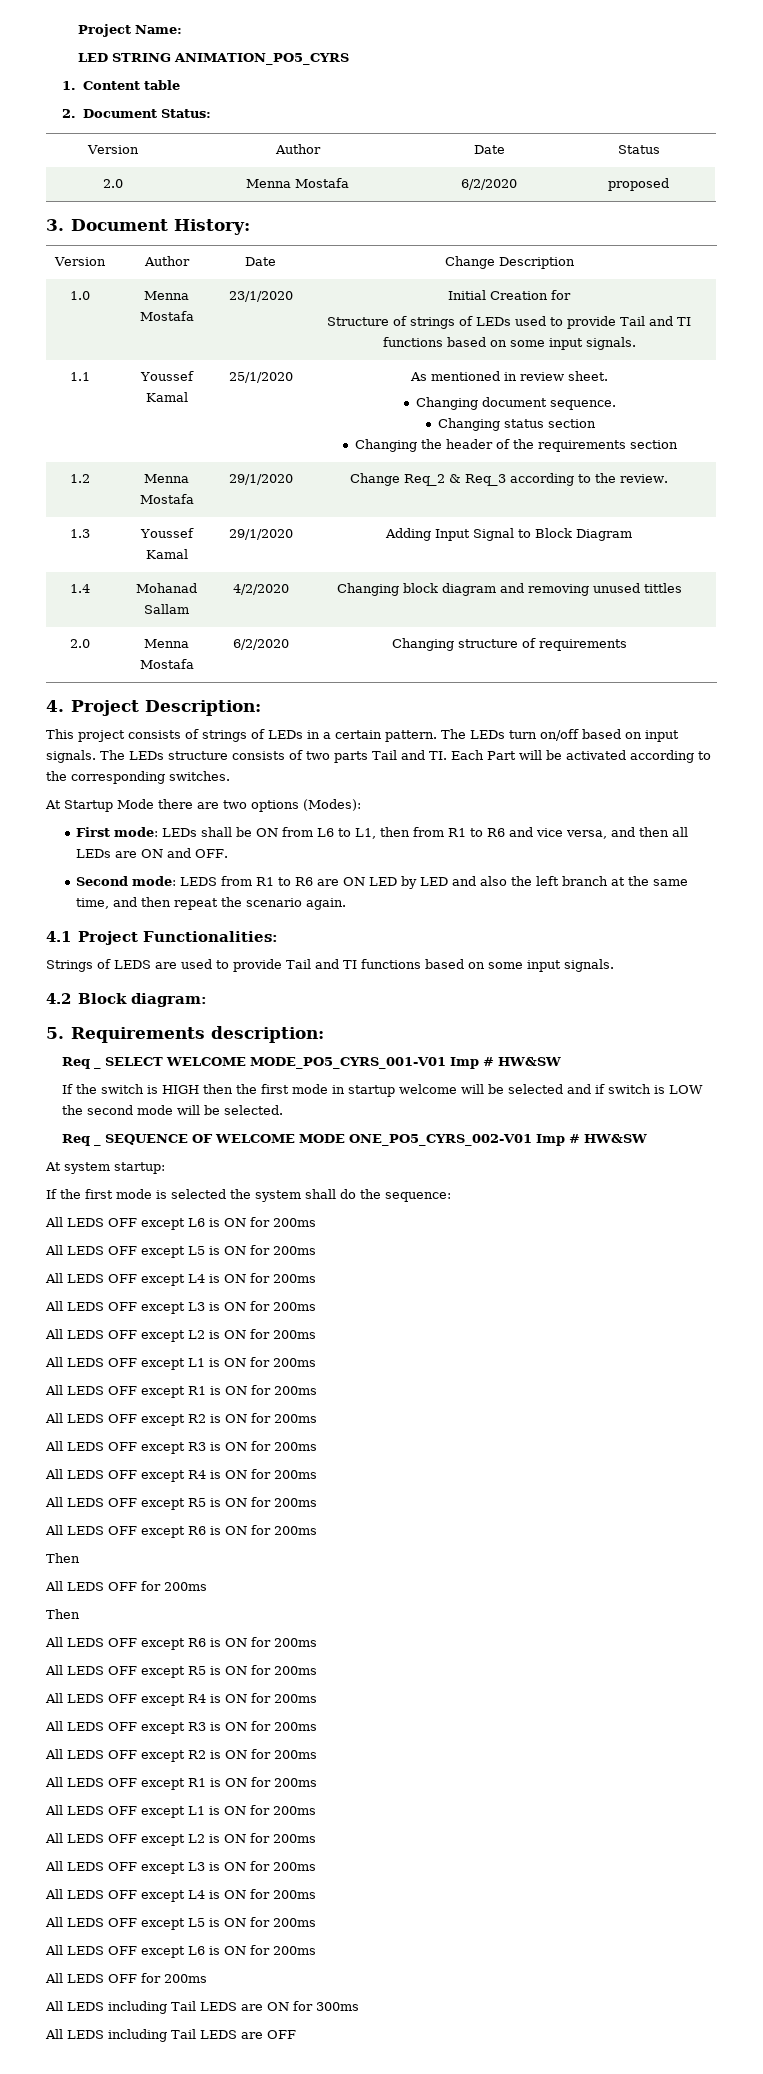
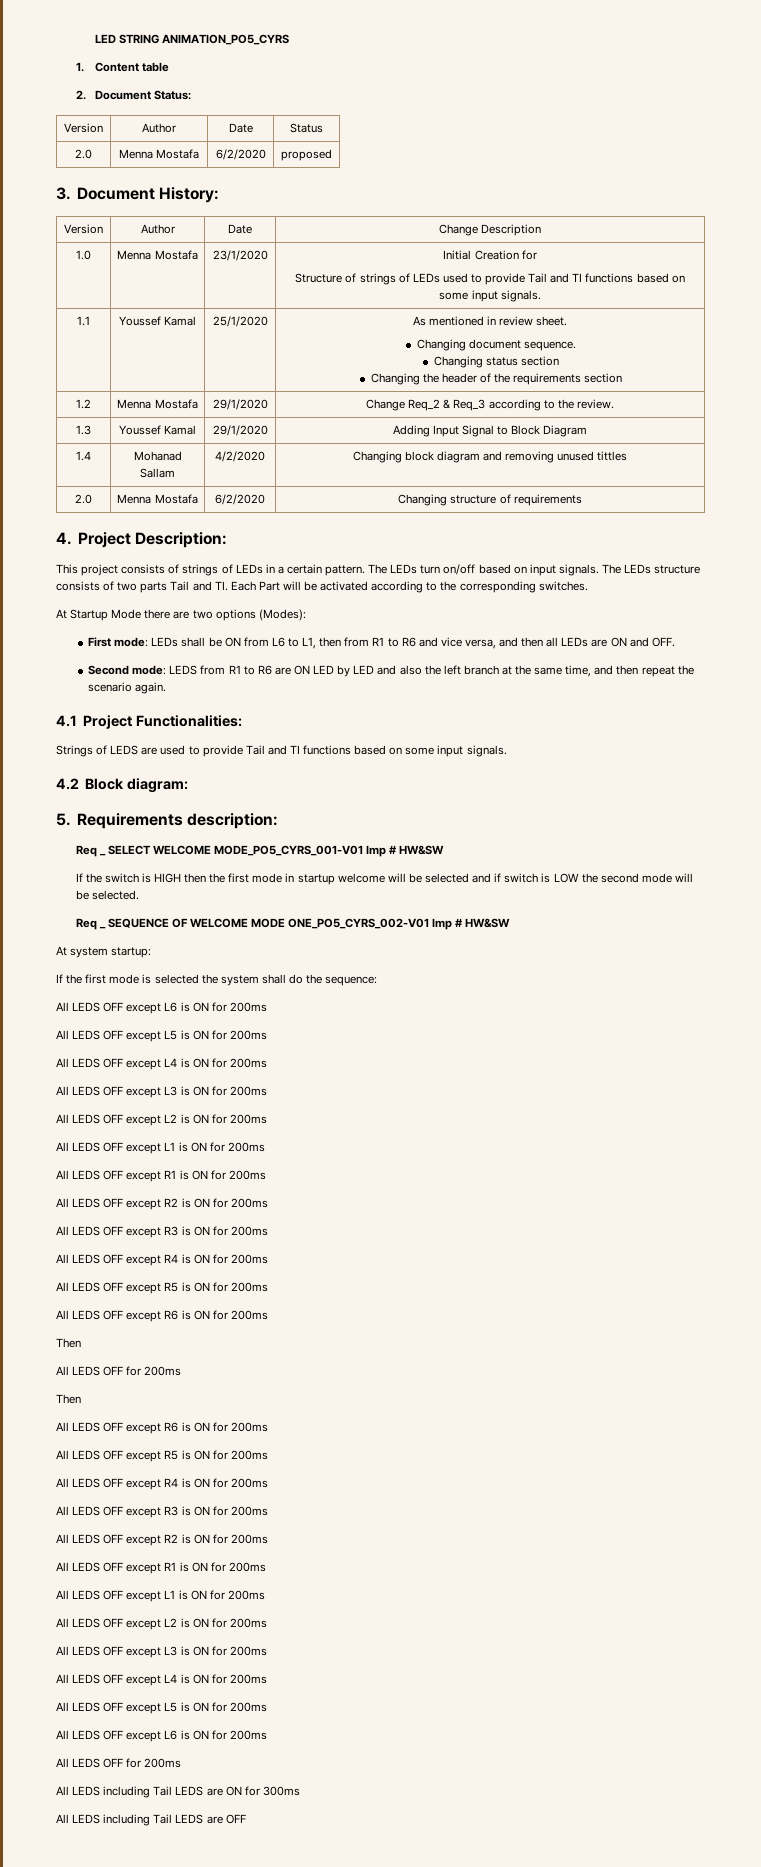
[78,24,183,37] Project Name: // -> (95, 38) none

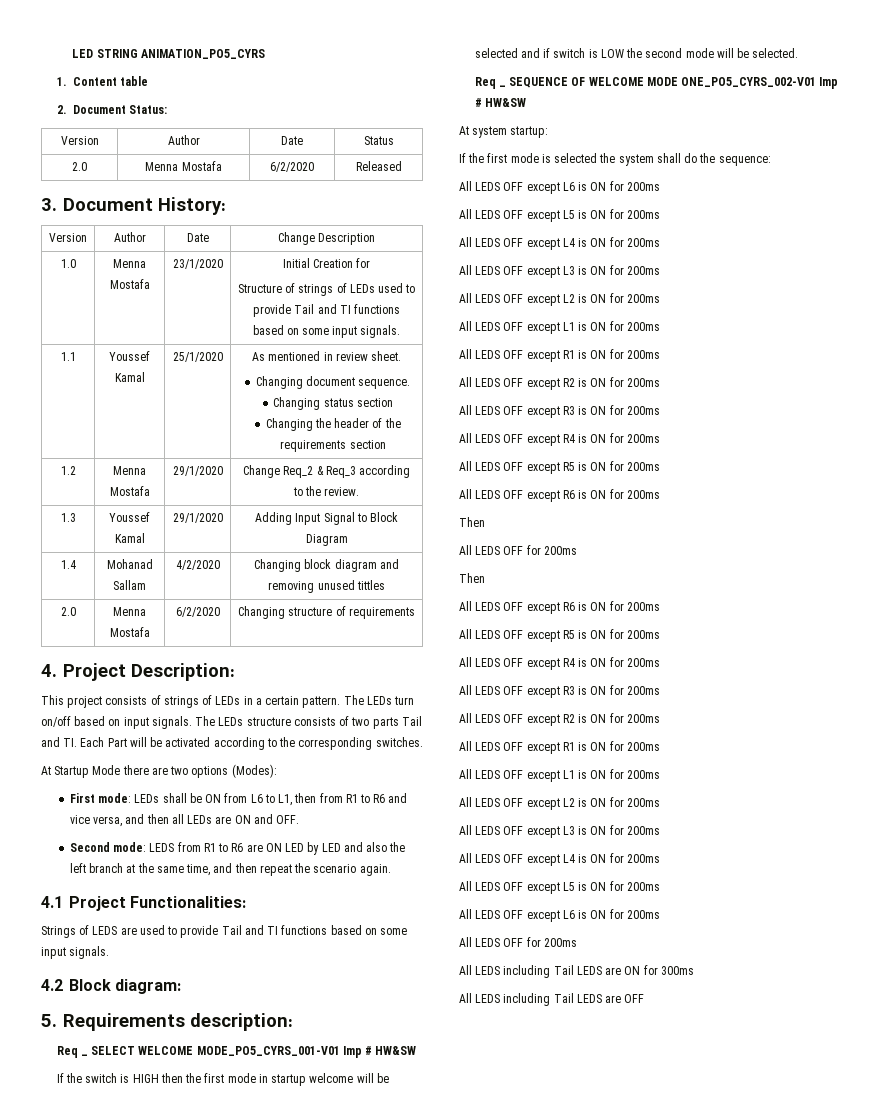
[281,149,332,161] proposed -> [355,161,402,171] Released

